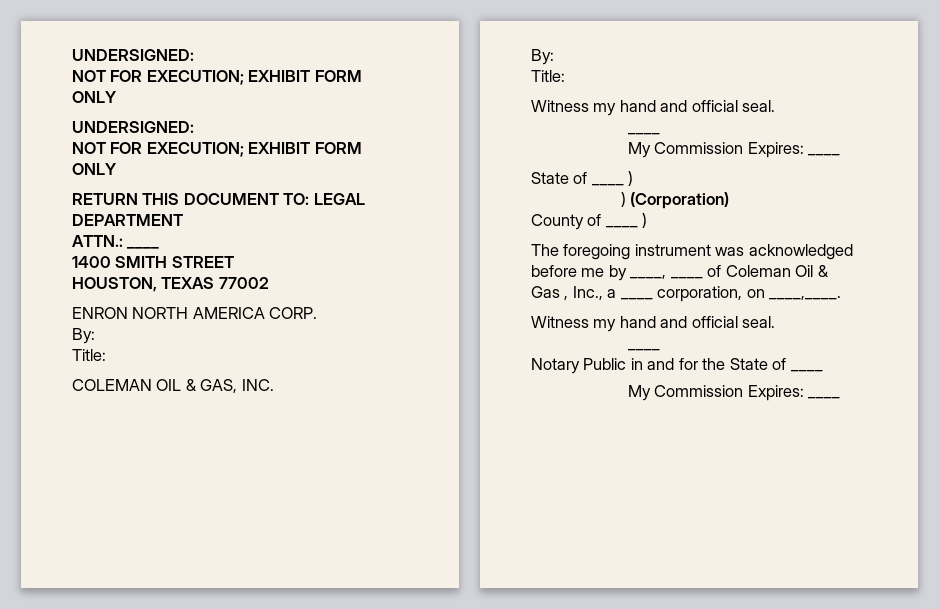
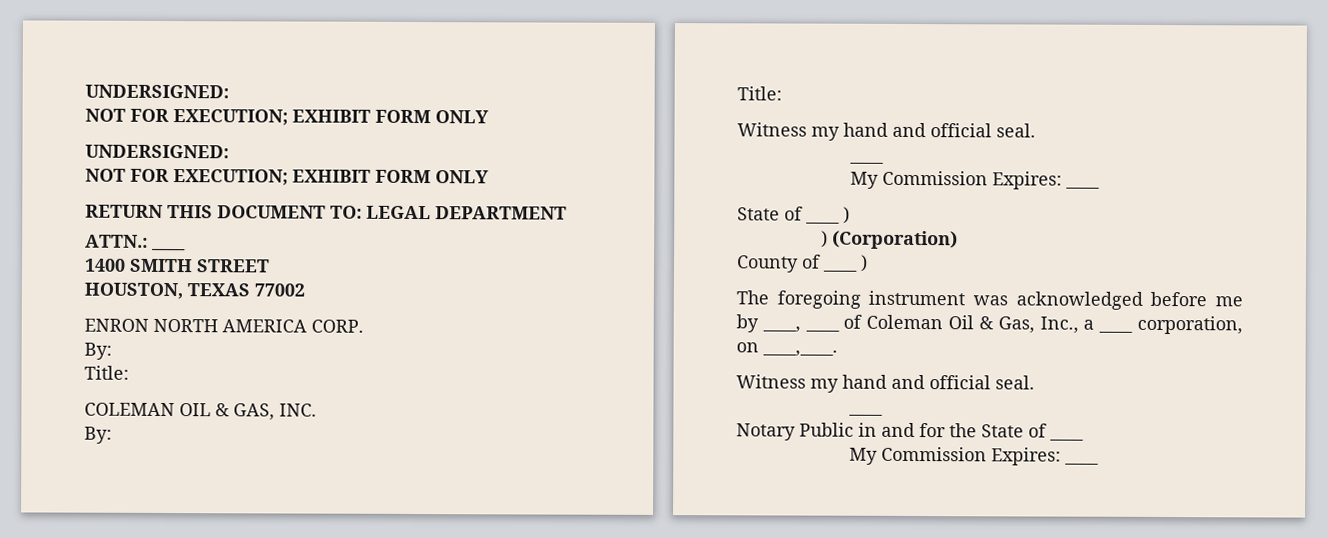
[531,286,569,300] Gas , -> [997,316,1035,334] Gas,

